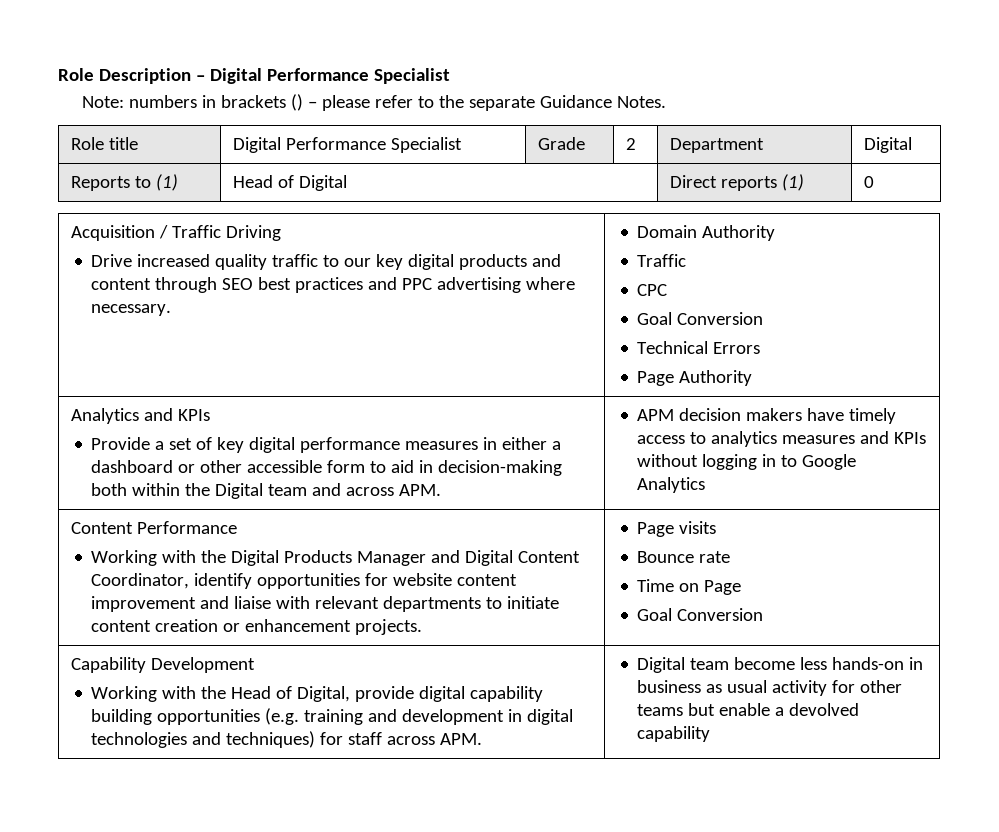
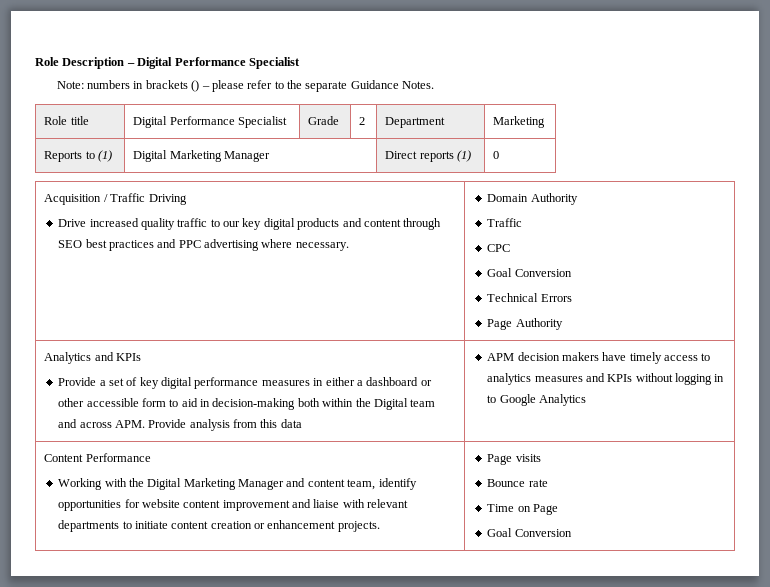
[863,137,912,153] Digital -> [493,116,546,128] Marketing
[232,175,347,191] Head of Digital -> [133,150,271,162] Digital Marketing Manager
(442, 490) none -> [148,419,302,431] Provide analysis from this data
[284,550,353,563] Products -> [183,478,236,490] Marketing
[465,550,581,566] [91,573,190,589] Digital Content Coordinator, -> [307,479,376,490] content team,
[70,657,255,673] [91,686,544,702] [91,708,574,725] [91,731,483,748] [637,657,924,673] [637,680,903,696] [637,703,860,716] [637,726,711,742] // Capability Development // Working with the Head of Digital, provide digital capability building opportunities (e.g. training and development in digital technologies and techniques) for staff across APM. | Digital team become less hands-on in business as usual activity for other teams but enable a devolved capability -> (572, 533) none

